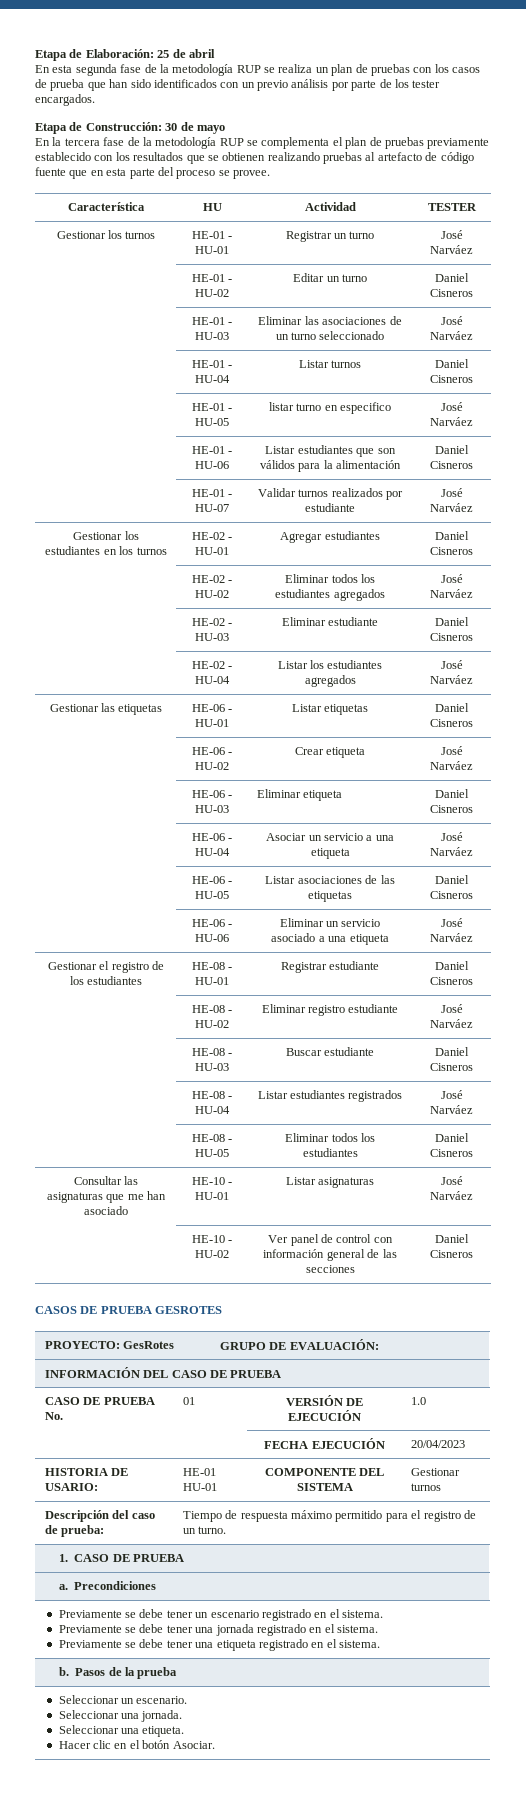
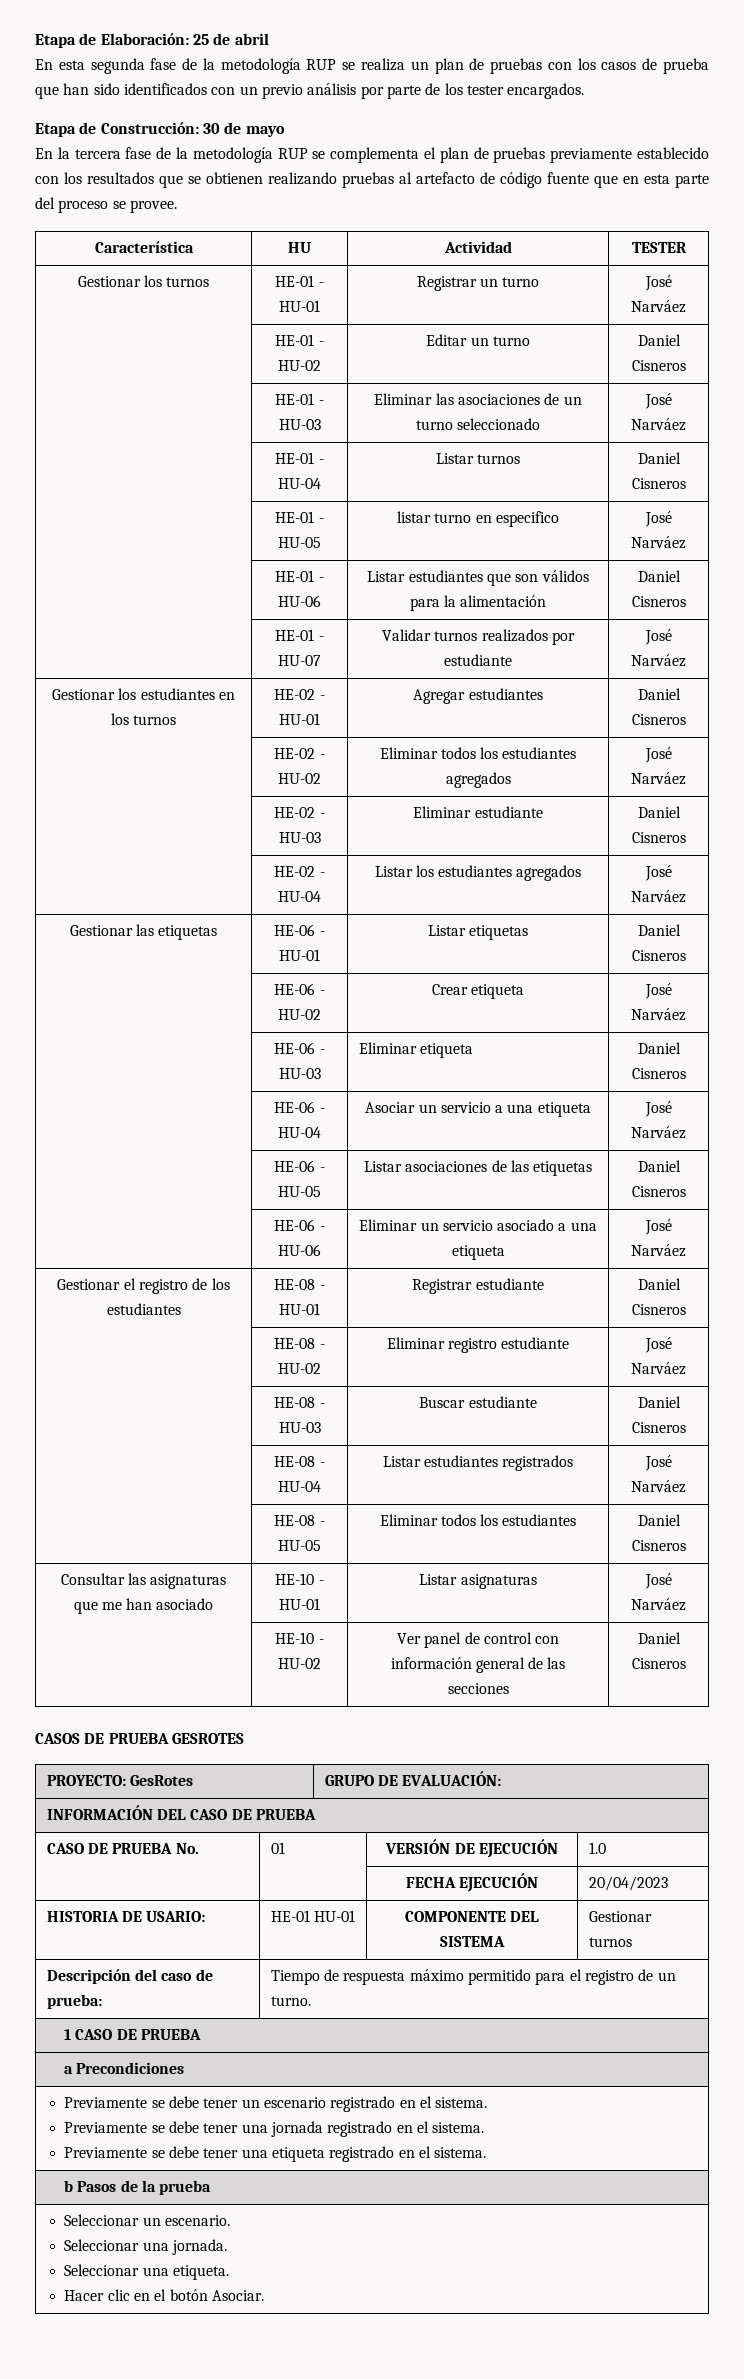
[58,1554,184,1562] [58,1584,68,1590] 1. CASO DE PRUEBA // a. -> [64,2029,202,2040] [64,2066,74,2074] 1 CASO DE PRUEBA // a
[58,1667,69,1676] b. -> [64,2180,74,2192] b

